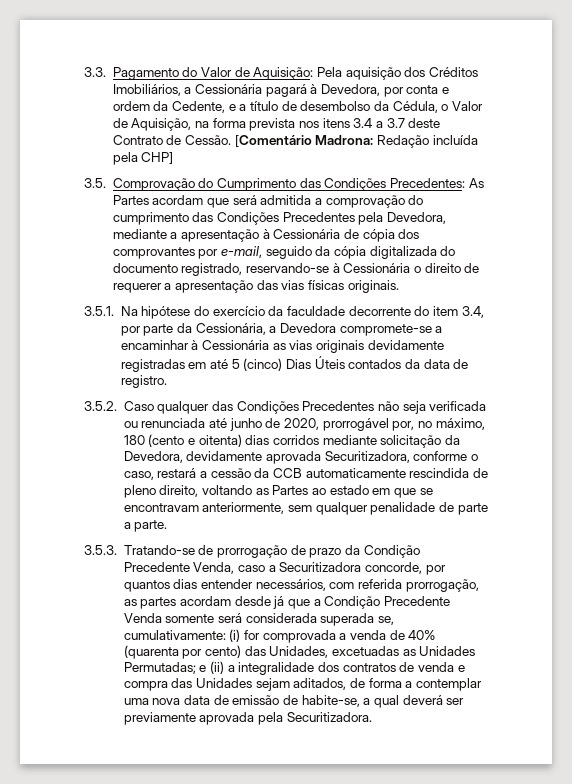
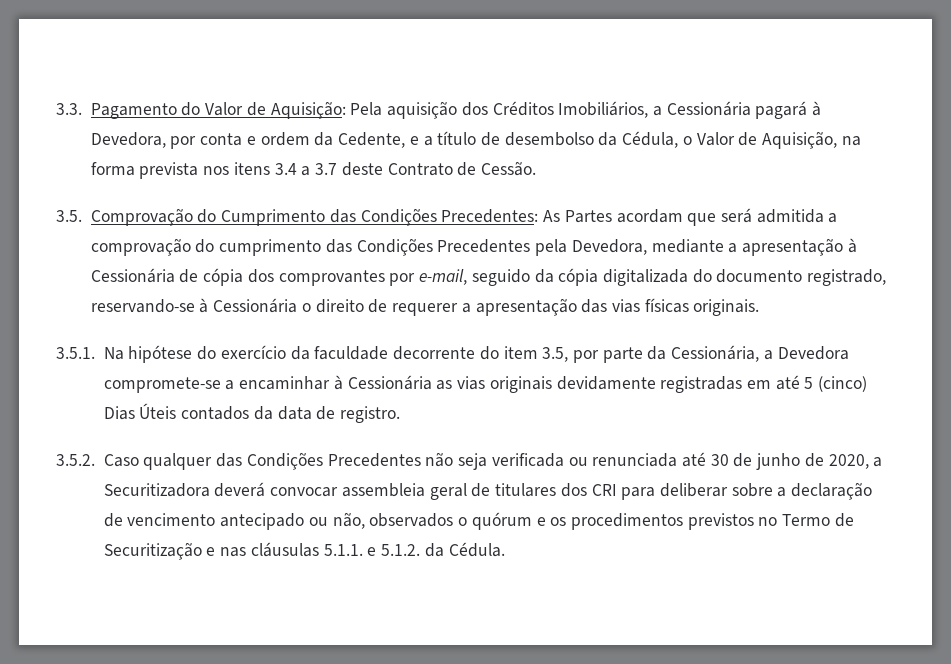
[234,135,478,148] [112,152,174,165] [Comentário Madrona: Redação incluída pela CHP] -> (536, 168) none
[461,306,484,318] 3.4, -> [542,347,569,362] 3.5,
(228, 423) none -> [710,453,753,467] 30 de
[322,418,485,431] [123,434,460,448] [123,451,478,464] [123,468,488,480] [123,485,433,498] [123,502,488,515] [123,520,168,532] [84,545,420,558] [123,562,446,575] [123,579,479,592] [123,596,450,609] [123,613,394,626] [123,629,436,643] [123,645,476,659] [123,661,465,675] [123,678,482,691] [123,695,465,708] [123,712,372,725] prorrogável por, no máximo, 180 (cento e oitenta) dias corridos mediante solicitação da Devedora, devidamente aprovada Securitizadora, conforme o caso, restará a cessão da CCB automaticamente rescindida de pleno direito, voltando as Partes ao estado em que se encontravam anteriormente, sem qualquer penalidade de parte a parte. // 3.5.3. Tratando-se de prorrogação de prazo da Condição Precedente Venda, caso a Securitizadora concorde, por quantos dias entender necessários, com referida prorrogação, as partes acordam desde já que a Condição Precedente Venda somente será considerada superada se, cumulativamente: (i) for comprovada a venda de 40% (quarenta por cento) das Unidades, excetuadas as Unidades Permutadas; e (ii) a integralidade dos contratos de venda e compra das Unidades sejam aditados, de forma a contemplar uma nova data de emissão de habite-se, a qual deverá ser previamente aprovada pela Securitizadora. -> [873,457,883,467] [103,482,873,500] [103,512,854,530] [103,542,505,560] a Securitizadora deverá convocar assembleia geral de titulares dos CRI para deliberar sobre a declaração de vencimento antecipado ou não, observados o quórum e os procedimentos previstos no Termo de Securitização e nas cláusulas 5.1.1. e 5.1.2. da Cédula.

